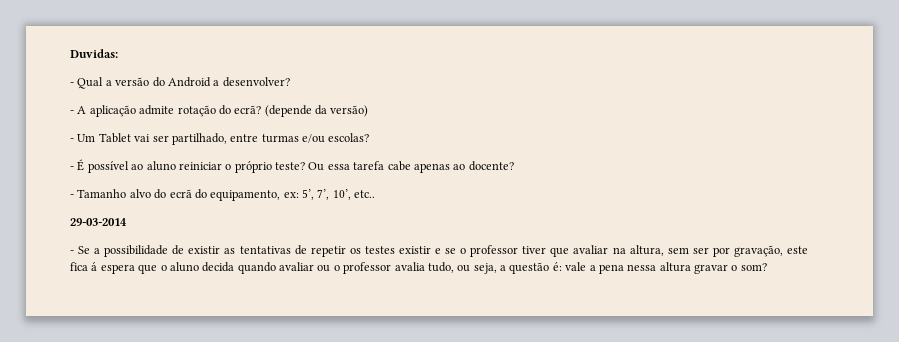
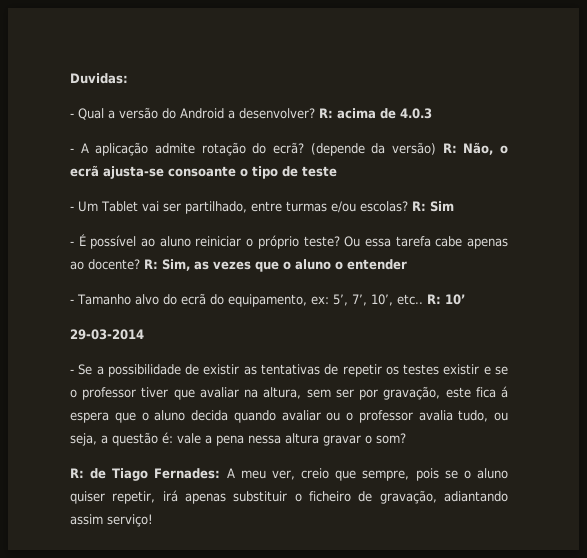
(290, 82) none -> [319,108,432,119] R: acima de 4.0.3
(369, 111) none -> [442,142,509,155] [70,165,337,179] R: Não, o ecrã ajusta-se consoante o tipo de teste
(370, 137) none -> [411,201,454,212] R: Sim
(514, 166) none -> [144,259,407,272] R: Sim, as vezes que o aluno o entender
(376, 194) none -> [426,294,465,305] R: 10’
(767, 267) none -> [70,468,508,481] [70,490,508,504] [70,514,153,527] // R: de Tiago Fernades: A meu ver, creio que sempre, pois se o aluno quiser repetir, irá apenas substituir o ficheiro de gravação, adiantando assim serviço!

